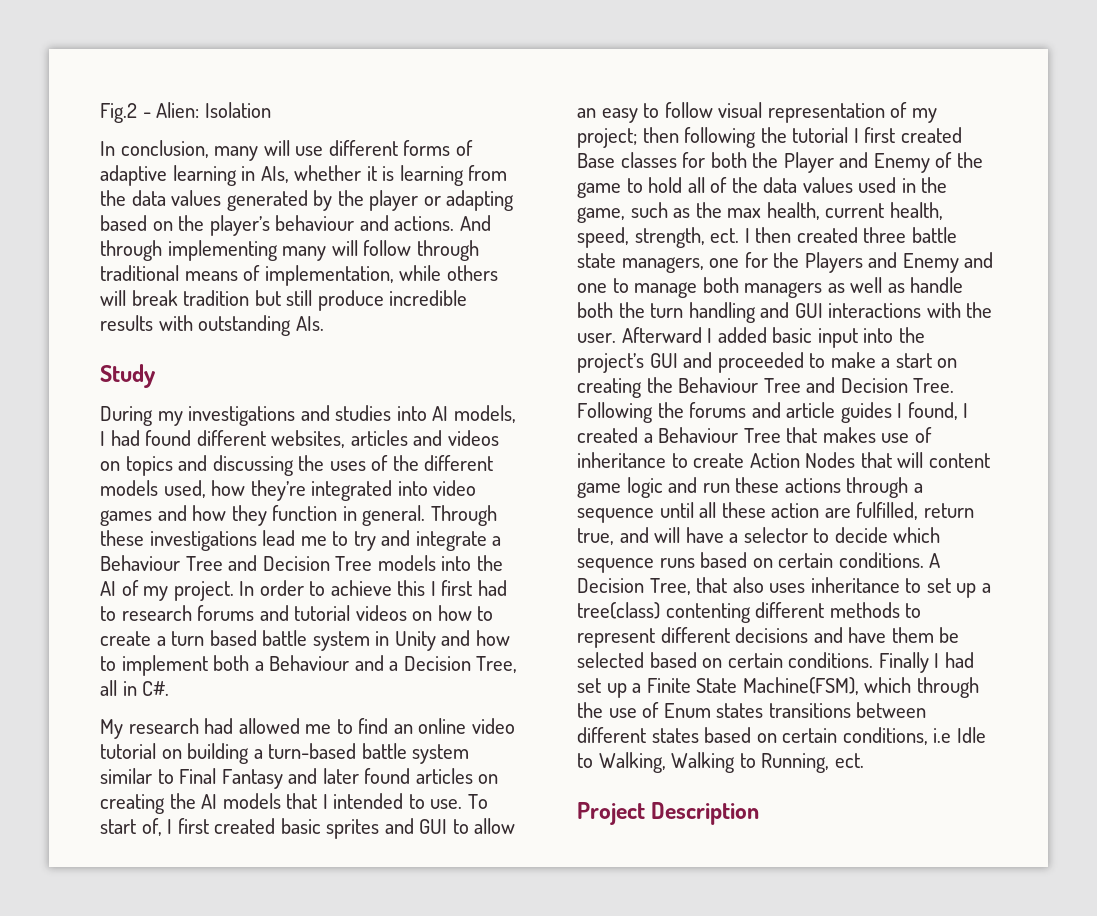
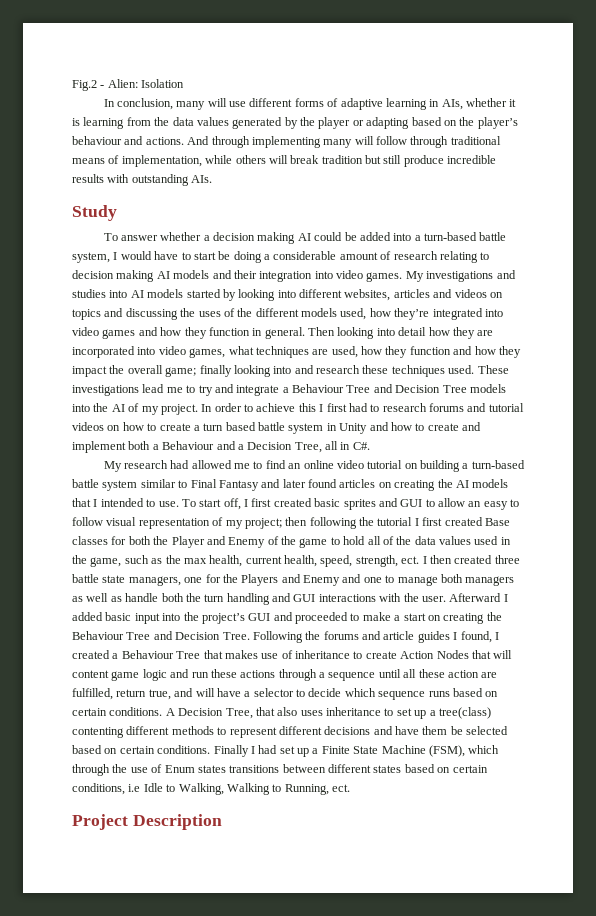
[100,406,183,426] During my -> [103,232,507,244] [72,251,490,263] [72,270,424,282] To answer whether a decision making AI could be added into a turn-based battle system, I would have to start be doing a considerable amount of research relating to decision making AI models and their integration into video games. My
[453,405,516,423] [100,430,192,446] models, I had found -> [147,289,296,301] models started by looking into
[430,505,497,526] [100,530,144,546] Through these -> [308,327,494,339] [72,346,521,358] [72,365,509,377] Then looking into detail how they are incorporated into video games, what techniques are used, how they function and how they impact the overall game; finally looking into and research these techniques used. These
(116, 663) none -> [427,422,481,431] create and
[141,818,162,836] of, -> [223,498,241,510] off,
[742,677,859,695] Machine(FSM), -> [381,745,465,757] Machine (FSM),

